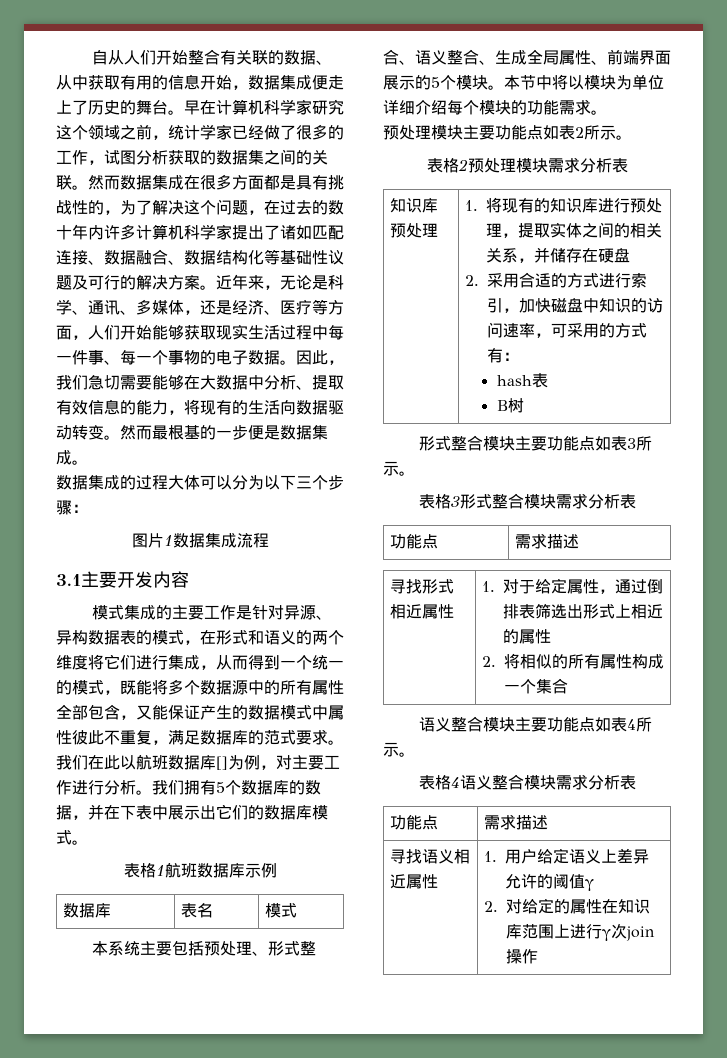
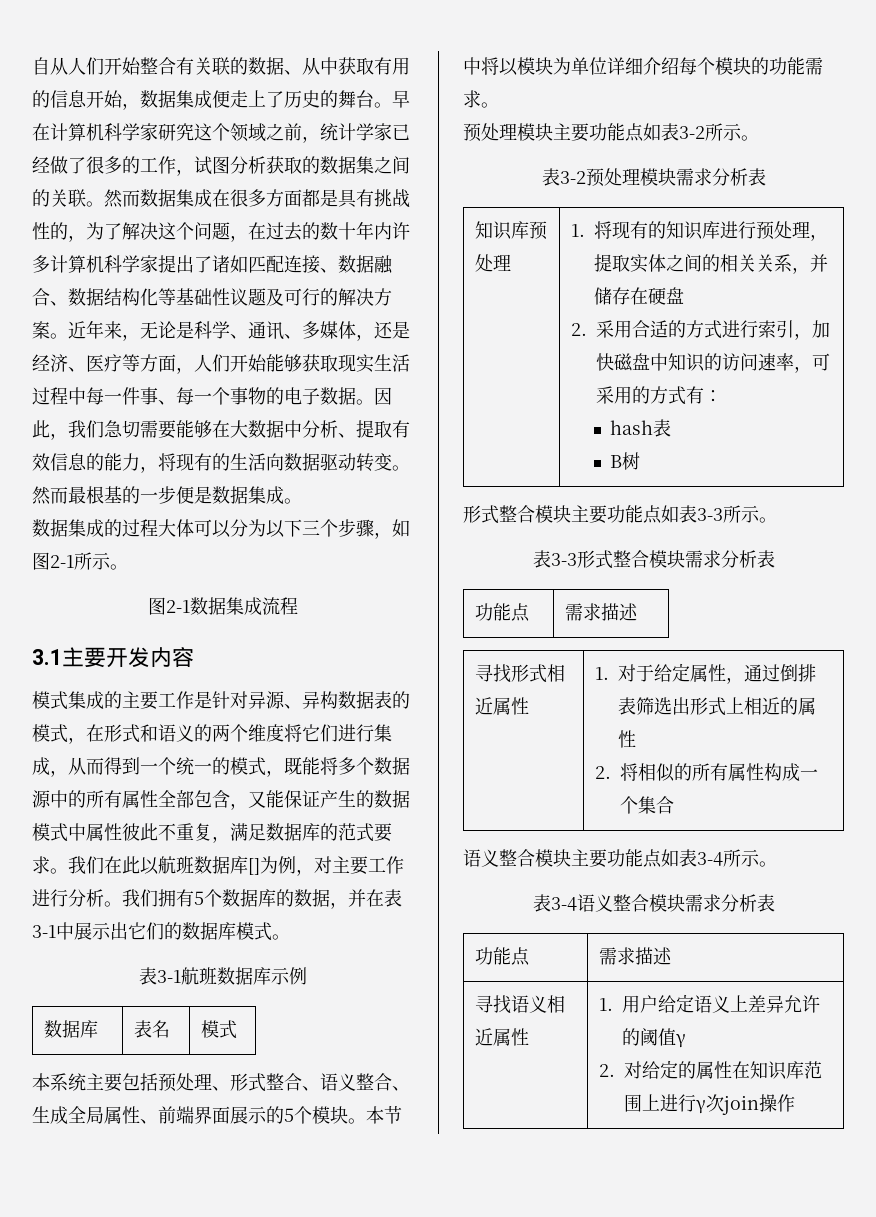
[72,504,88,513] [131,533,173,548] ： // 图片1 -> [374,519,410,539] [32,552,128,570] [147,597,190,615] ，如图2-1所示。 // 图2-1
[120,805,152,820] 下表 -> [384,889,402,907] [32,925,56,938] 表3-1
[139,863,165,878] 格1 -> [156,970,181,983] 3-1
[575,125,632,140] [426,158,468,173] 2所示。 // 表格2 -> [679,123,759,141] [541,168,586,186] 3-2所示。 // 表3-2
[626,436,652,451] [383,461,415,476] [418,494,460,509] 3所示。 // 表格3 -> [697,505,777,523] [532,550,577,568] 3-3所示。 // 表3-3
[626,717,652,732] [383,742,415,757] [418,775,460,790] 4所示。 // 表格4 -> [697,849,777,867] [532,894,577,912] 3-4所示。 // 表3-4

